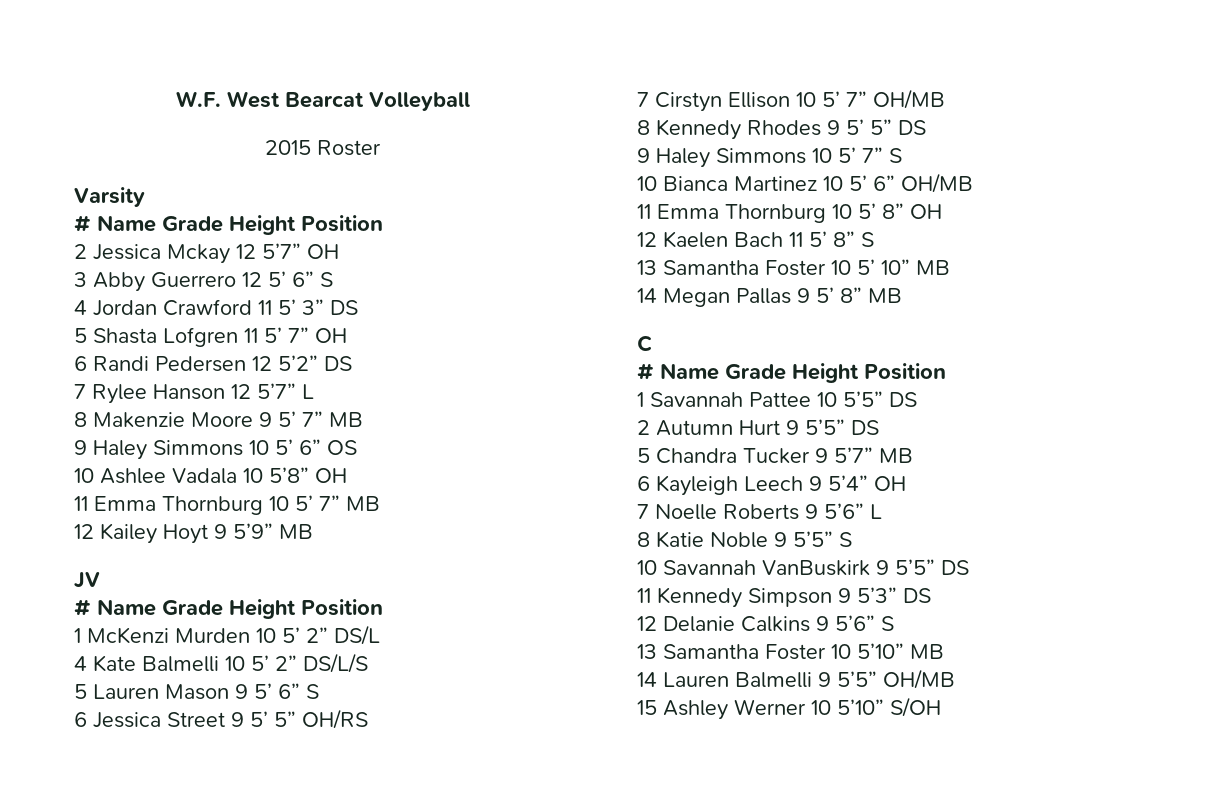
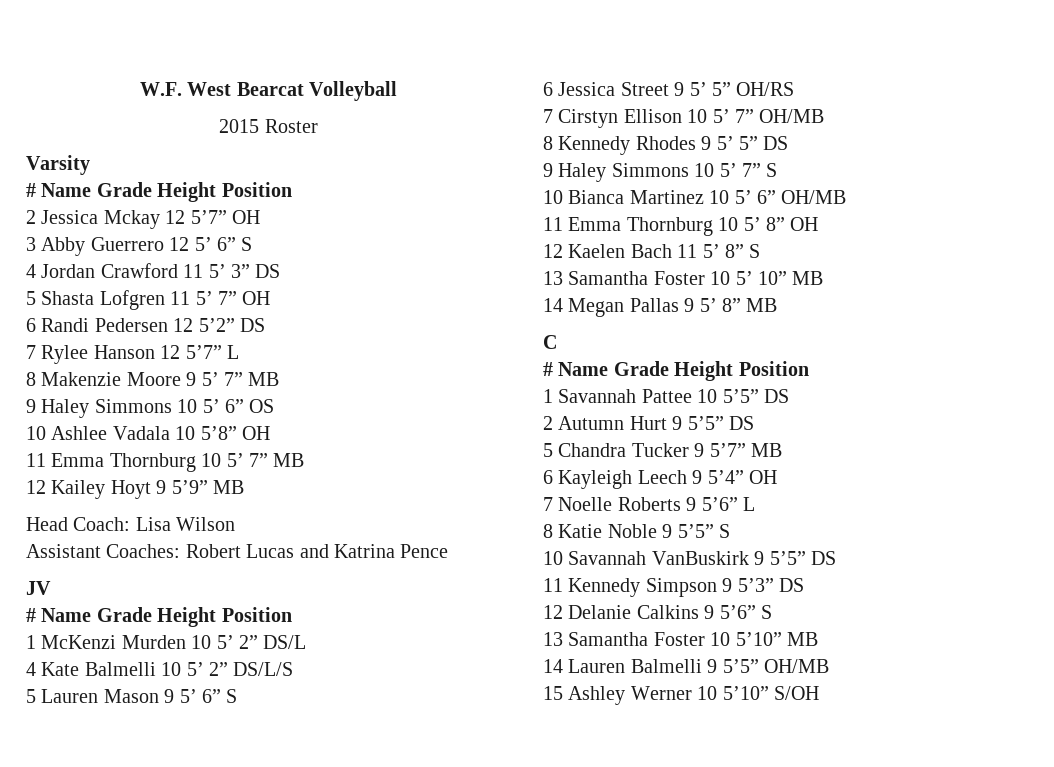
(313, 531) none -> [26,517,236,531] [26,544,449,558] // Head Coach: Lisa Wilson // Assistant Coaches: Robert Lucas and Katrina Pence

